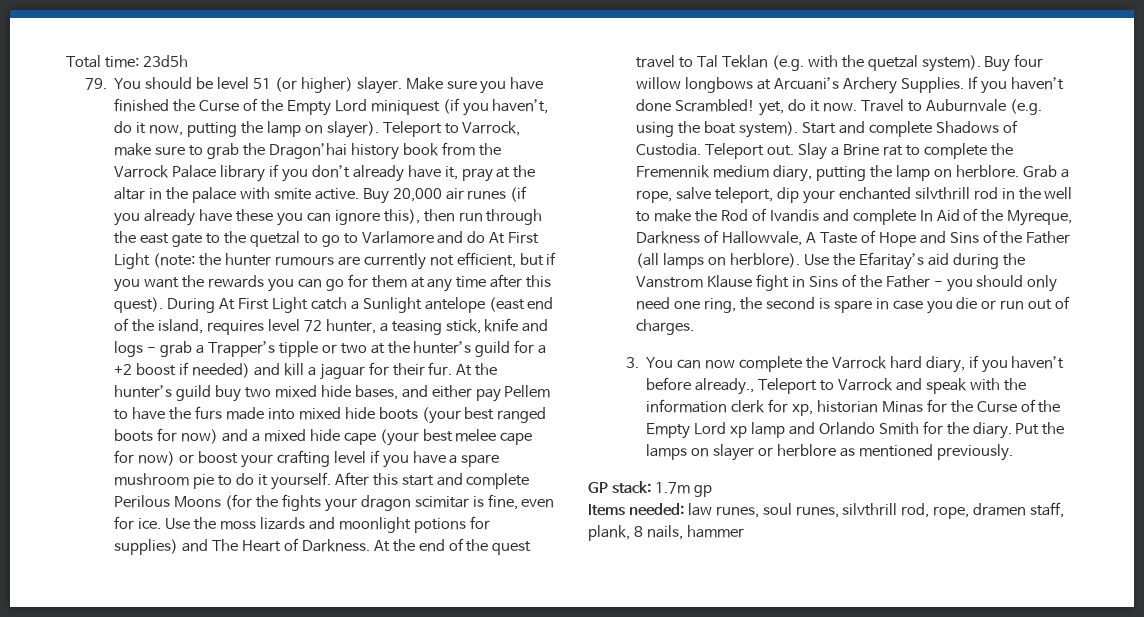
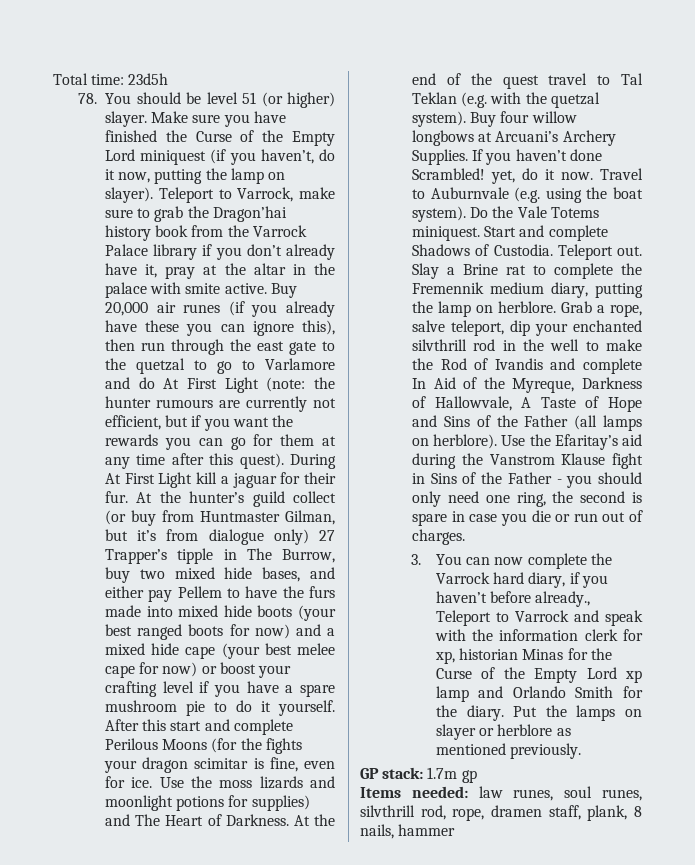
[85,78,108,90] 79. -> [78,93,98,104] 78.
[310,297,554,313] [114,318,549,335] [114,340,547,357] [114,362,280,378] catch a Sunlight antelope (east end of the island, requires level 72 hunter, a teasing stick, knife and logs - grab a Trapper’s tipple or two at the hunter’s guild for a +2 boost if needed) and -> (193, 480) none
(212, 393) none -> [293,491,336,503] [105,510,335,526] [105,529,335,545] [105,548,335,564] collect (or buy from Huntmaster Gilman, but it’s from dialogue only) 27 Trapper’s tipple in The Burrow,
(799, 129) none -> [470,206,599,218] [412,226,481,241] Do the Vale Totems miniquest.

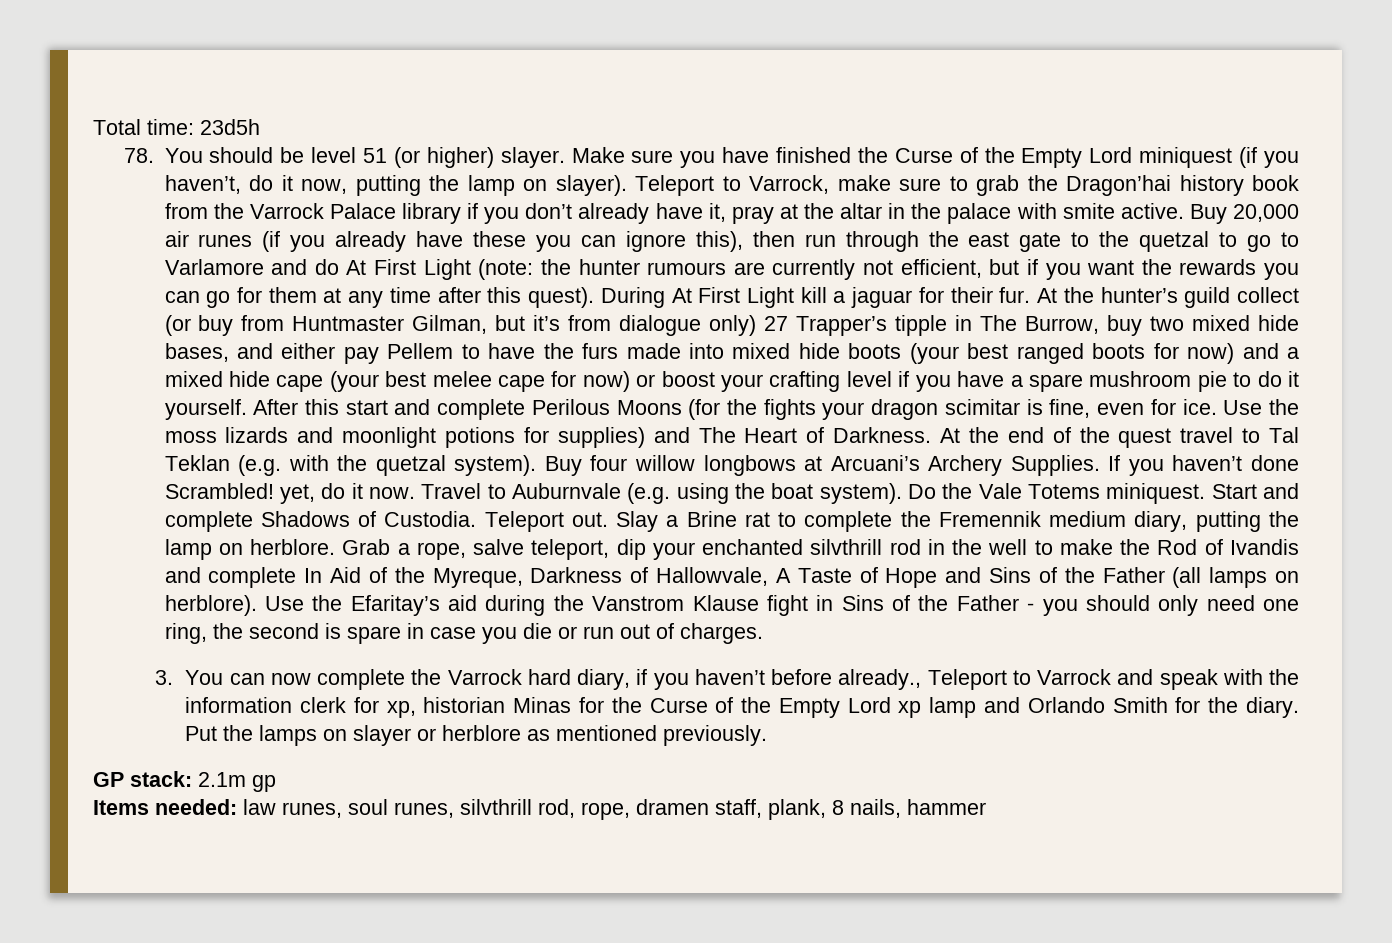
[427,767,458,779] 1.7m -> [198,772,246,787] 2.1m

